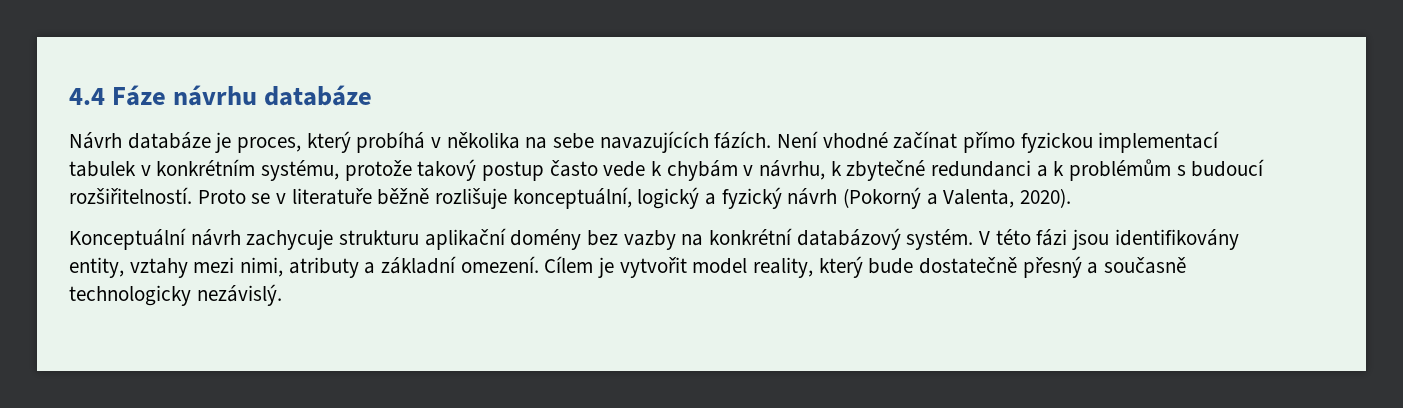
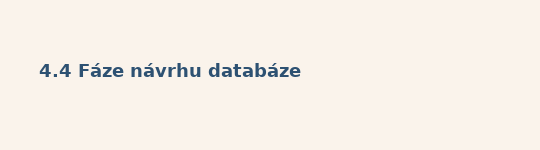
[69,131,1220,153] [69,159,1265,181] [69,187,1072,209] [69,228,1239,250] [69,256,1187,278] [69,284,282,306] // Návrh databáze je proces, který probíhá v několika na sebe navazujících fázích. Není vhodné začínat přímo fyzickou implementací tabulek v konkrétním systému, protože takový postup často vede k chybám v návrhu, k zbytečné redundanci a k problémům s budoucí rozšiřitelností. Proto se v literatuře běžně rozlišuje konceptuální, logický a fyzický návrh (Pokorný a Valenta, 2020). // Konceptuální návrh zachycuje strukturu aplikační domény bez vazby na konkrétní databázový systém. V této fázi jsou identifikovány entity, vztahy mezi nimi, atributy a základní omezení. Cílem je vytvořit model reality, který bude dostatečně přesný a současně technologicky nezávislý. -> (301, 70) none

